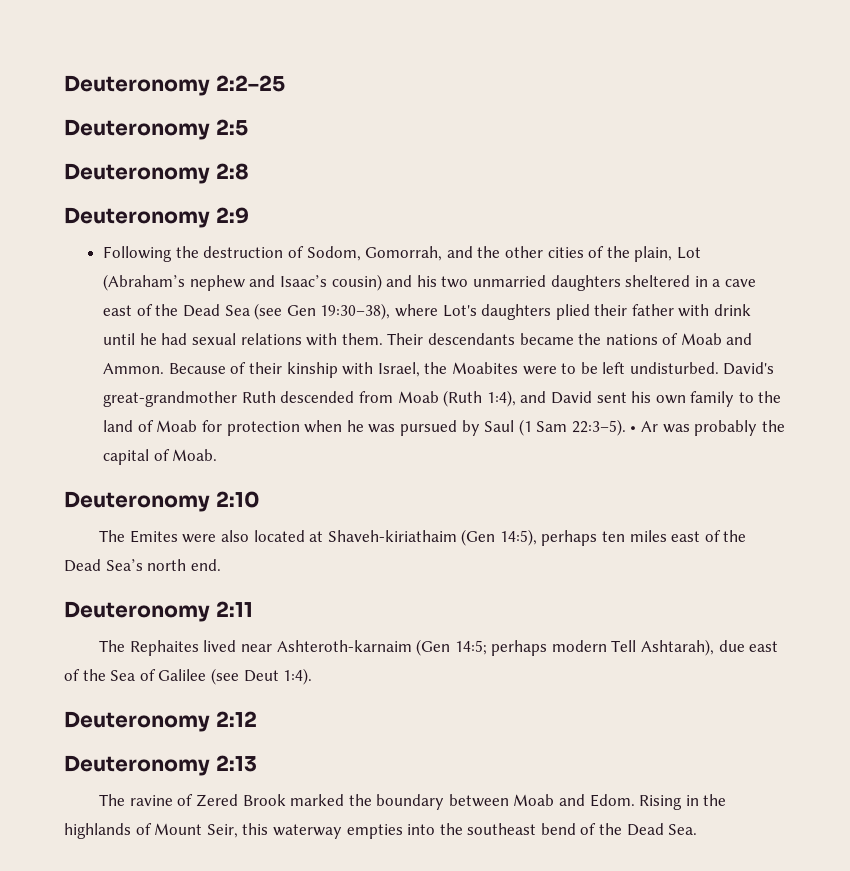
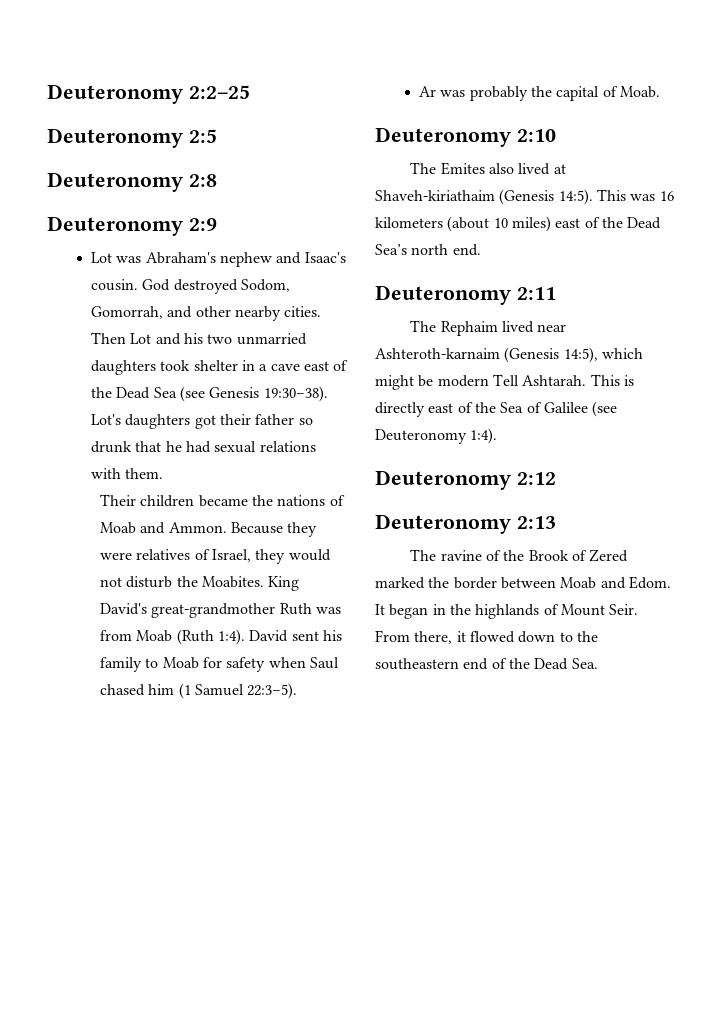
[103,246,701,262] [103,274,382,291] Following the destruction of Sodom, Gomorrah, and the other cities of the plain, Lot (Abraham’s nephew and Isaac’s cousin) -> [91,252,346,267] [91,279,291,294] [91,306,322,321] [91,332,152,344] Lot was Abraham's nephew and Isaac's cousin. God destroyed Sodom, Gomorrah, and other nearby cities. Then Lot
[625,275,691,287] sheltered -> [160,360,238,371] took shelter
[286,303,438,320] Gen 19:30–38), where -> [209,386,328,402] Genesis 19:30–38).
[555,304,590,320] plied -> [194,415,216,429] got
[678,304,752,317] [103,333,136,345] with drink until -> [298,418,313,425] [91,441,162,453] so drunk that
[387,333,515,345] Their descendants -> [100,494,195,507] // Their children
[230,362,719,378] of their kinship with Israel, the Moabites were to be left undisturbed. -> [287,522,318,537] [100,549,331,564] [100,576,300,591] they were relatives of Israel, they would not disturb the Moabites. King
[280,391,355,403] descended -> [315,607,341,614] was
[486,390,547,407] 1:4), and -> [217,629,245,645] 1:4).
[655,395,686,404] own -> (342, 635) none
[758,391,782,403] [103,419,568,436] the land of Moab for protection when he was pursued by Saul (1 Sam -> [162,657,339,672] [100,683,244,699] Moab for safety when Saul chased him (1 Samuel
[630,426,637,432] • -> (298, 691) //
[182,529,667,546] were also located at Shaveh-kiriathaim (Gen 14:5), perhaps ten miles -> [489,163,566,175] [375,189,674,205] [375,216,551,232] also lived at Shaveh-kiriathaim (Genesis 14:5). This was 16 kilometers (about 10 miles)
[129,640,199,656] Rephaites -> [440,321,498,336] Rephaim
[416,639,745,656] (Gen 14:5; perhaps modern Tell Ashtarah), due -> [504,347,643,363] [375,374,634,390] [375,402,425,417] (Genesis 14:5), which might be modern Tell Ashtarah. This is directly
[243,670,279,682] Deut -> [375,429,467,444] Deuteronomy
[195,794,286,807] Zered Brook -> [503,549,629,562] the Brook of Zered
[376,794,445,810] boundary -> [453,577,497,589] border
[639,795,683,810] Rising -> [375,604,429,619] It began
[206,823,576,839] Seir, this waterway empties into the southeast bend -> [609,604,639,615] [375,630,598,644] [375,658,489,670] Seir. From there, it flowed down to the southeastern end

